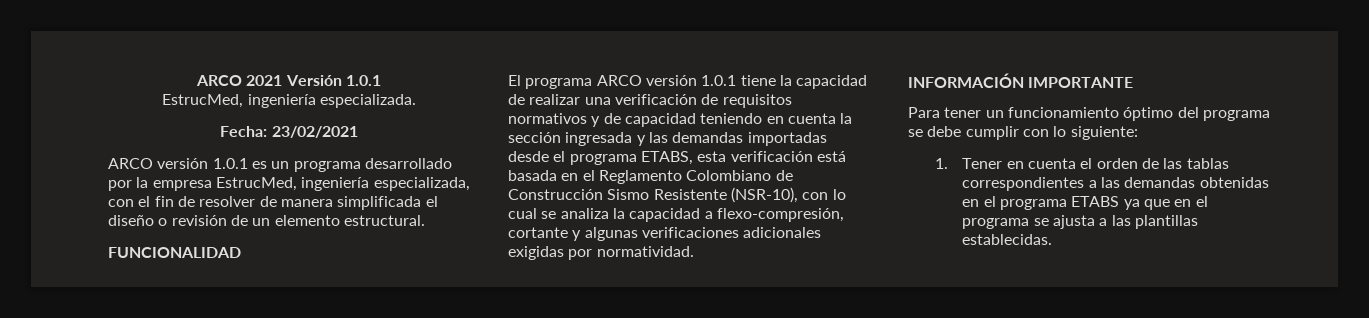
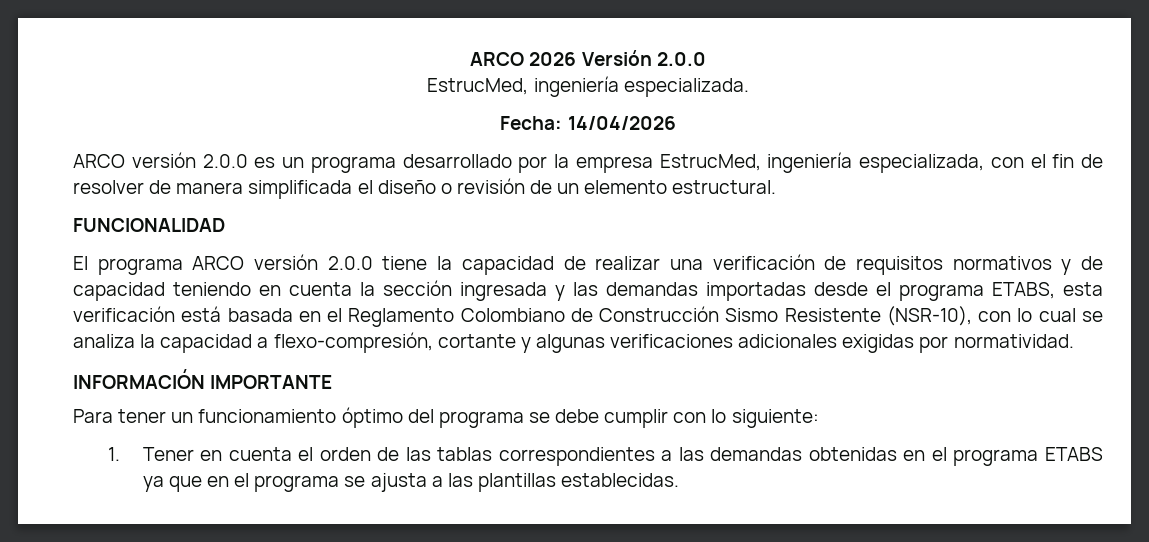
[196,75,381,86] ARCO 2021 Versión 1.0.1 -> [470,50,706,66] ARCO 2026 Versión 2.0.0
[271,126,358,138] [108,158,248,169] 23/02/2021 // ARCO versión 1.0.1 -> [567,116,676,130] [73,152,248,168] 14/04/2026 // ARCO versión 2.0.0
[701,75,737,86] 1.0.1 -> [327,256,373,270] 2.0.0

